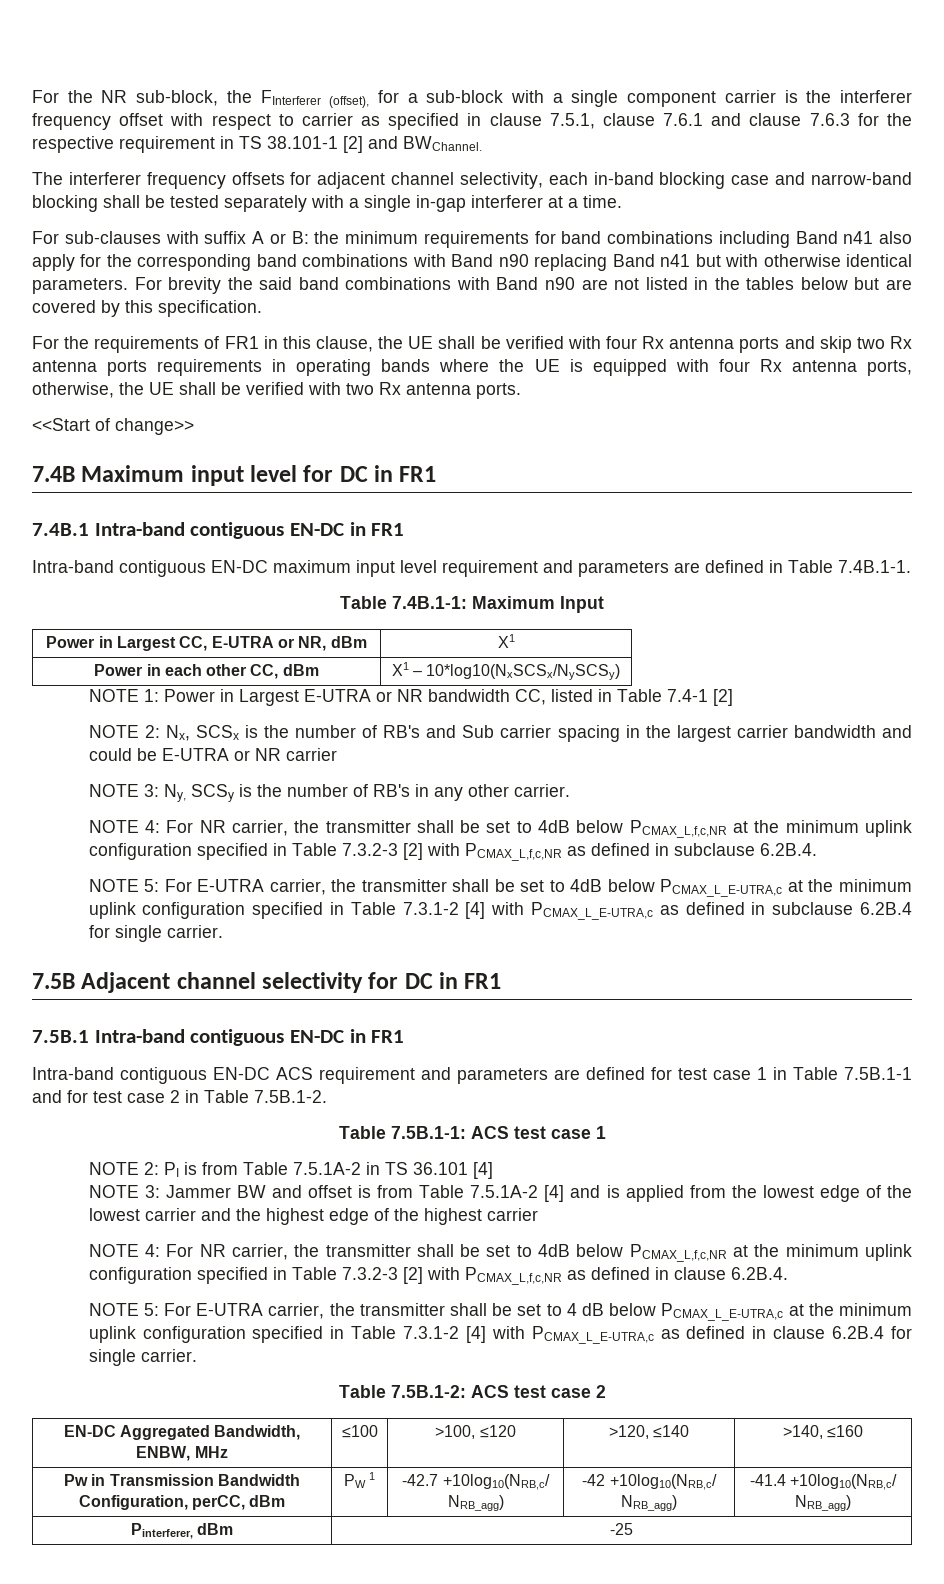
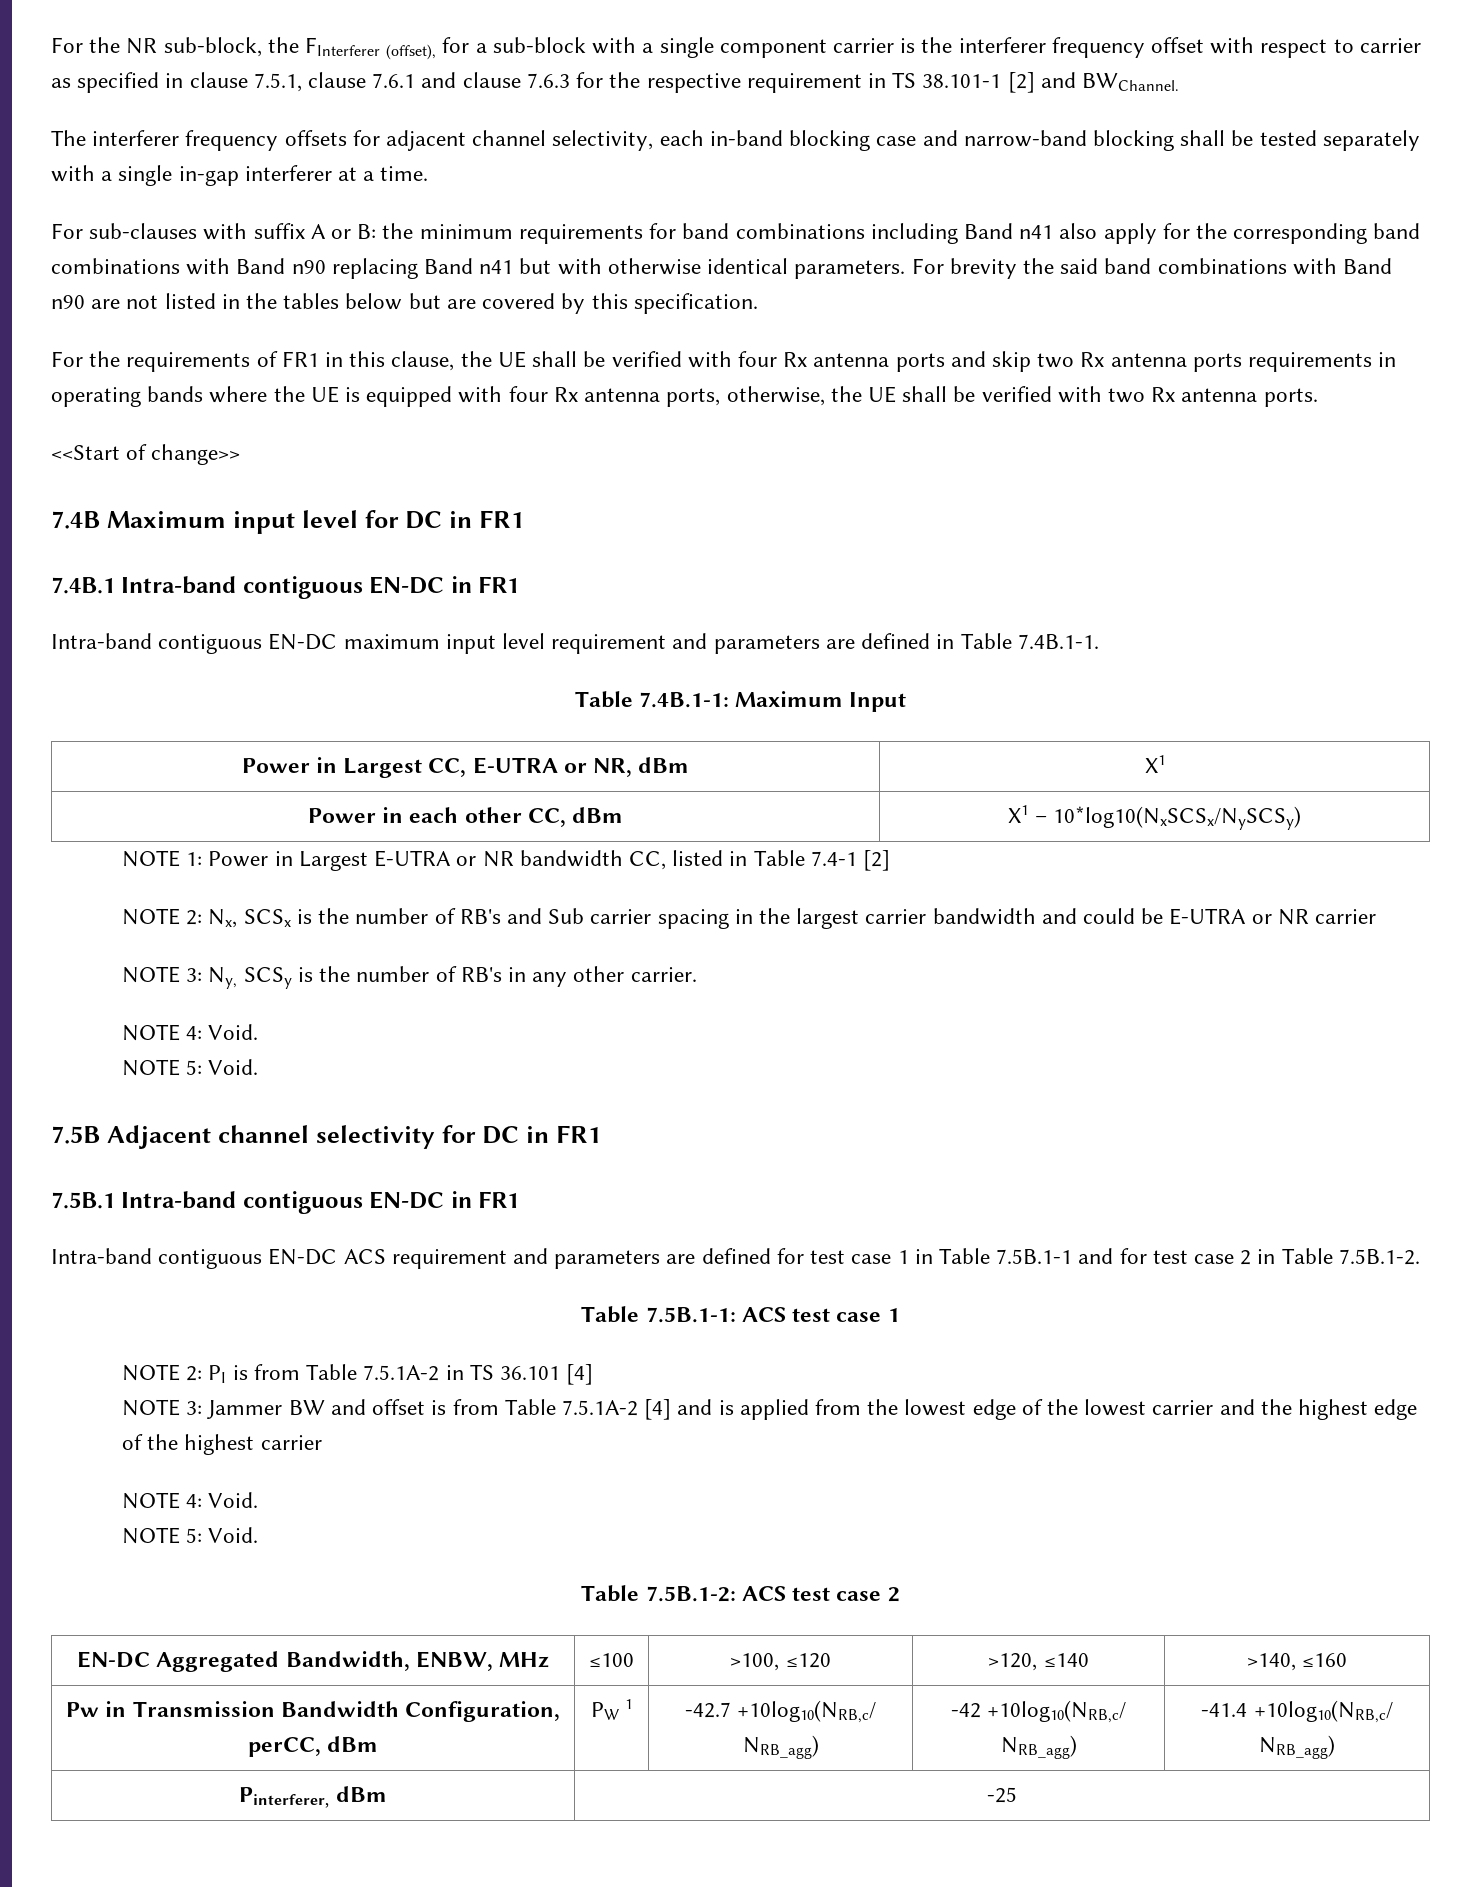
[166,820,913,838] [88,843,817,861] [88,879,913,897] [88,902,913,920] [88,925,223,942] For NR carrier, the transmitter shall be set to 4dB below PCMAX_L,f,c,NR at the minimum uplink configuration specified in Table 7.3.2-3 [2] with PCMAX_L,f,c,NR as defined in subclause 6.2B.4. // NOTE 5: For E-UTRA carrier, the transmitter shall be set to 4dB below PCMAX_L_E-UTRA,c at the minimum uplink configuration specified in Table 7.3.1-2 [4] with PCMAX_L_E-UTRA,c as defined in subclause 6.2B.4 for single carrier. -> [208,1024,259,1040] [122,1059,259,1076] Void. // NOTE 5: Void.
[166,1244,913,1262] [88,1267,788,1285] [88,1303,913,1321] [88,1326,912,1344] [88,1349,197,1366] For NR carrier, the transmitter shall be set to 4dB below PCMAX_L,f,c,NR at the minimum uplink configuration specified in Table 7.3.2-3 [2] with PCMAX_L,f,c,NR as defined in clause 6.2B.4. // NOTE 5: For E-UTRA carrier, the transmitter shall be set to 4 dB below PCMAX_L_E-UTRA,c at the minimum uplink configuration specified in Table 7.3.1-2 [4] with PCMAX_L_E-UTRA,c as defined in clause 6.2B.4 for single carrier. -> [208,1492,259,1508] [122,1527,259,1544] Void. // NOTE 5: Void.

